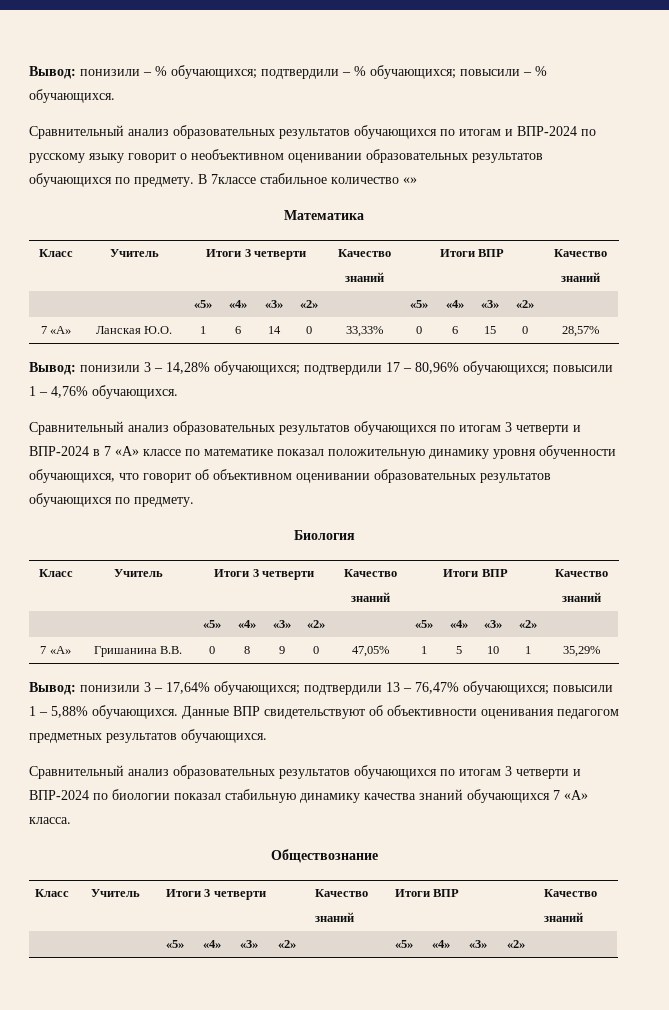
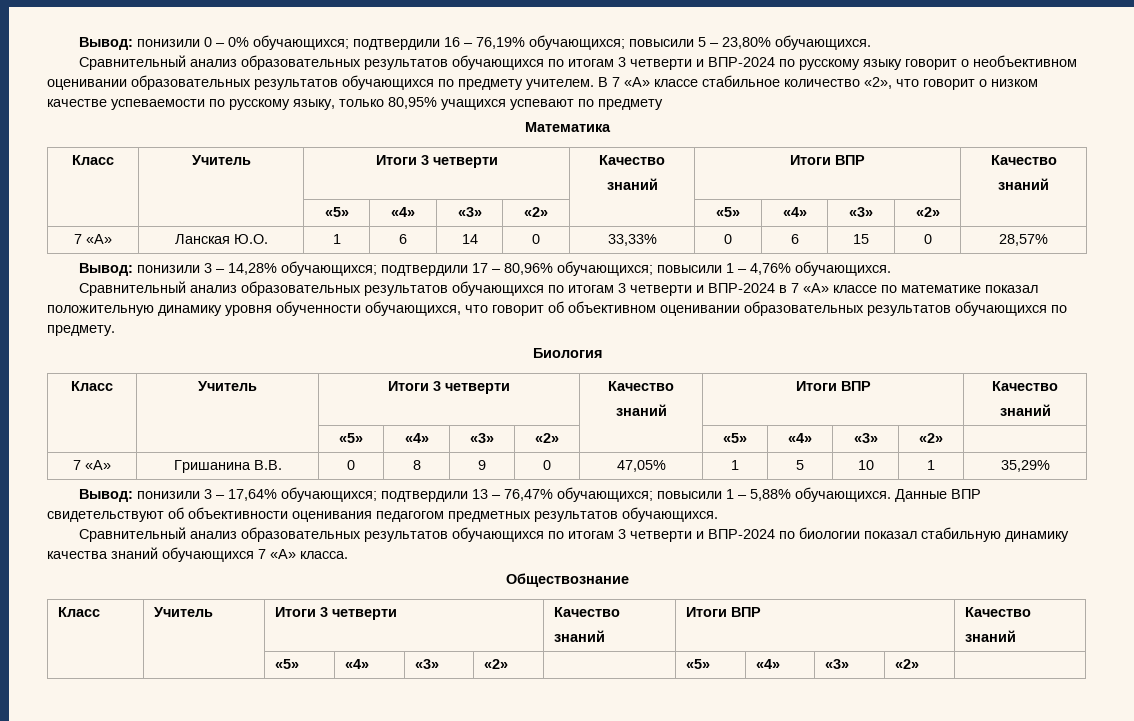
[29,65,547,79] [29,89,115,103] [29,125,501,139] Вывод: понизили – % обучающихся; подтвердили – % обучающихся; повысили – % обучающихся. // Сравнительный анализ образовательных результатов обучающихся по итогам -> [79,35,872,50] [79,55,693,70] Вывод: понизили 0 – 0% обучающихся; подтвердили 16 – 76,19% обучающихся; повысили 5 – 23,80% обучающихся. // Сравнительный анализ образовательных результатов обучающихся по итогам 3 четверти
[134,173,417,187] предмету. В 7классе стабильное количество «» -> [458,75,1038,90] [47,97,663,110] предмету учителем. В 7 «А» классе стабильное количество «2», что говорит о низком качестве успеваемости по русскому языку, только 80,95% учащихся успевают по предмету

